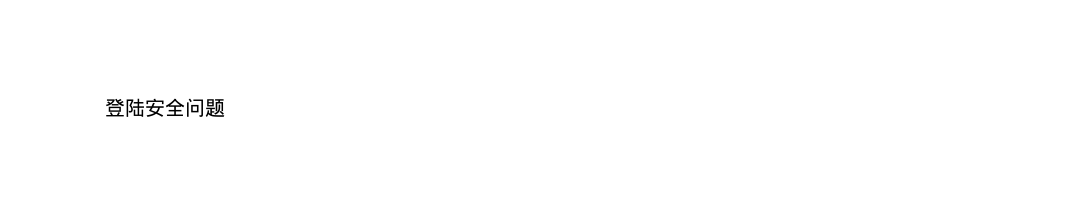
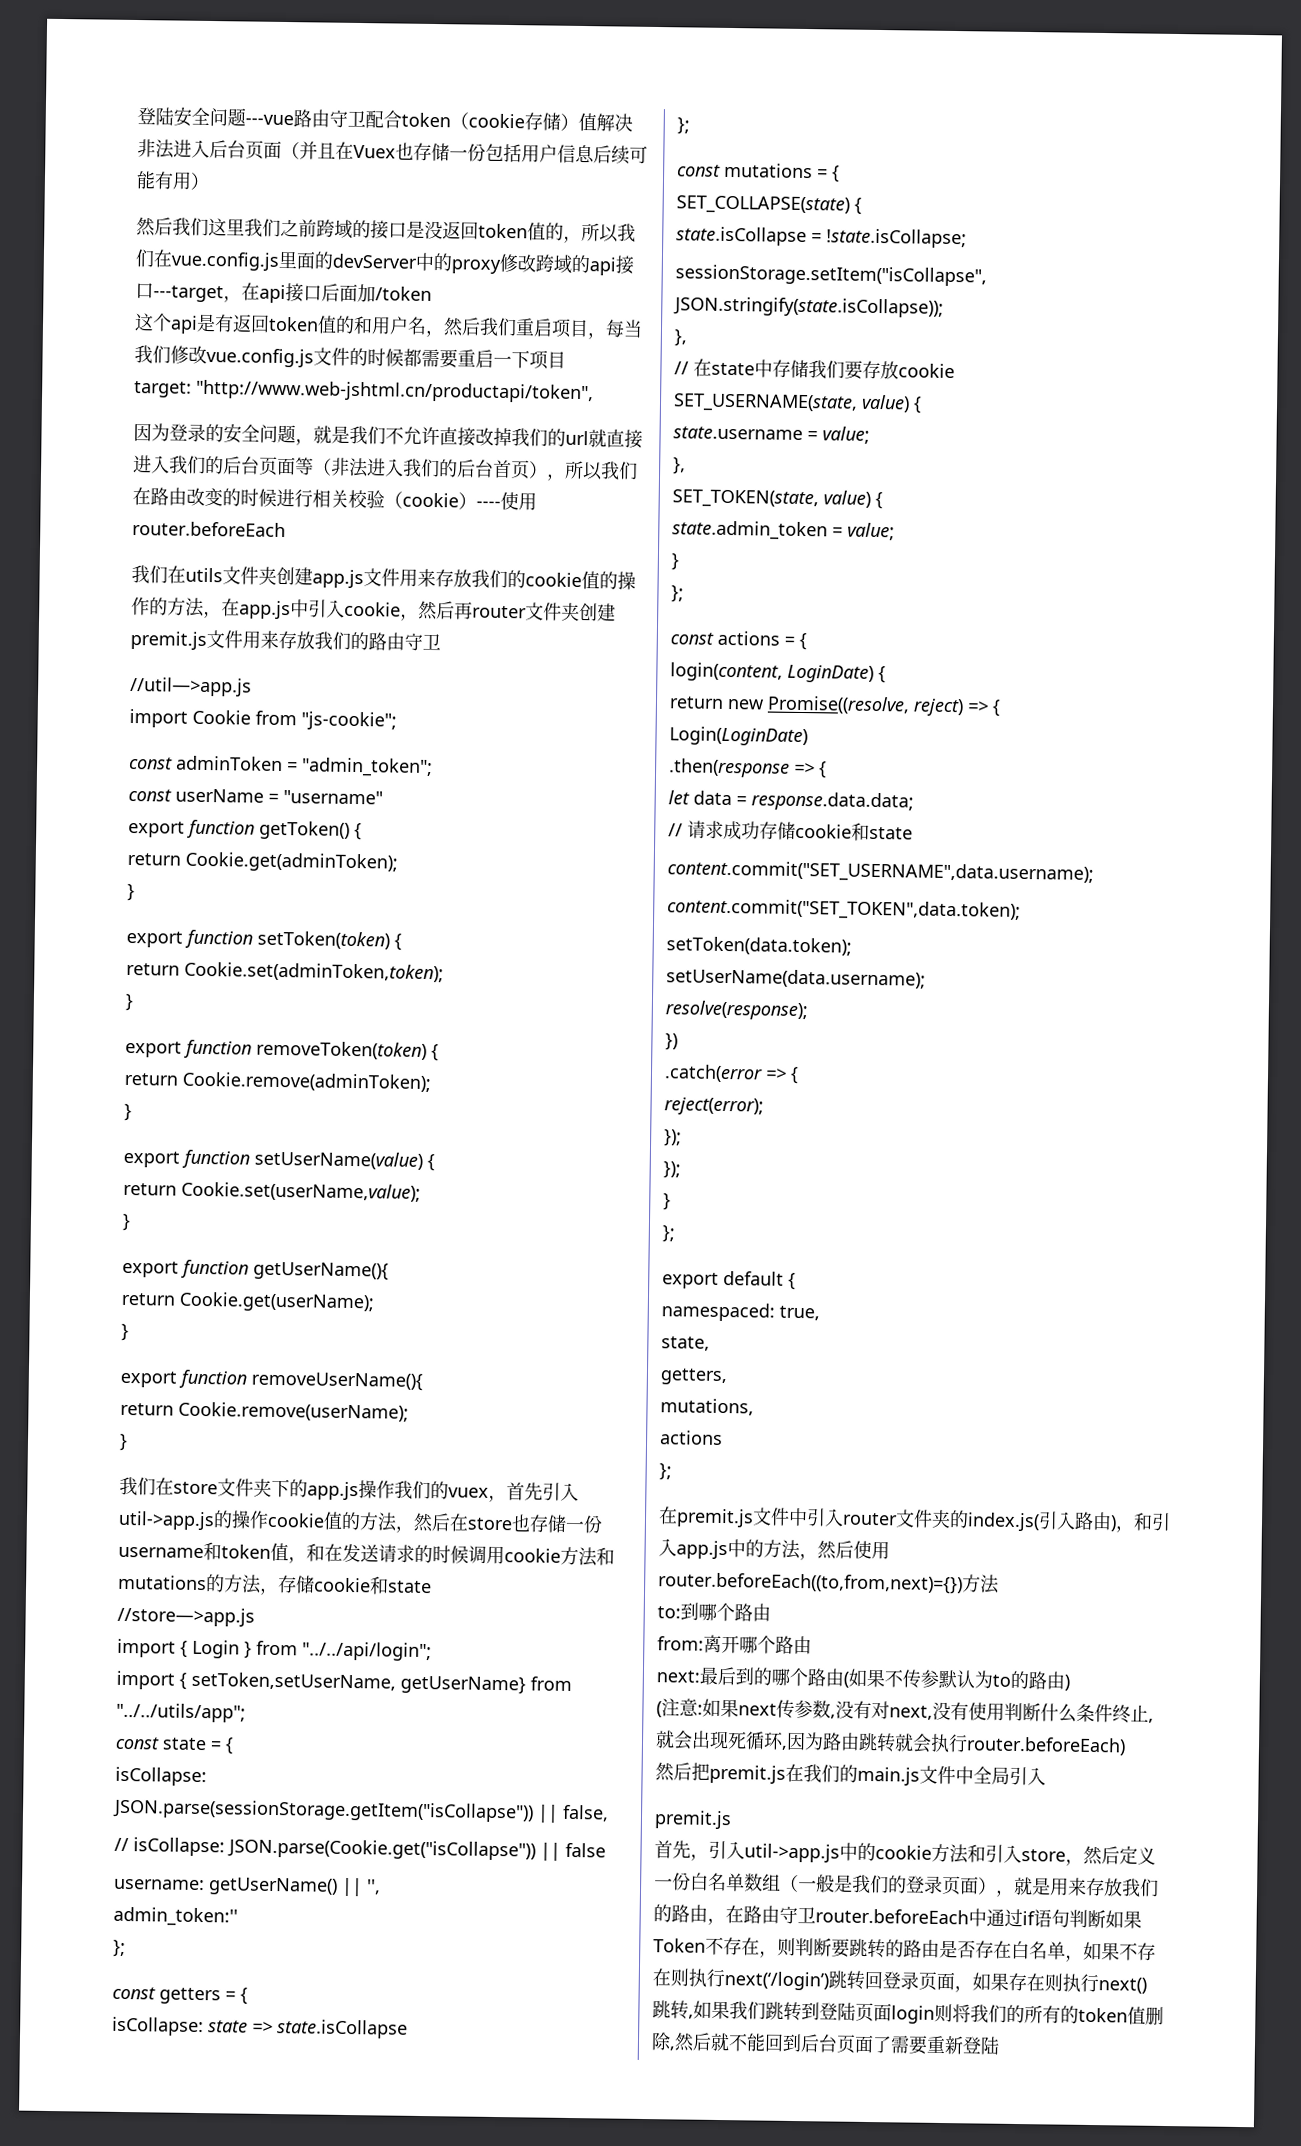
(225, 108) none -> [245,109,633,132] [137,139,648,165] [136,171,210,190] [136,217,636,243] [135,249,634,276] [135,282,432,304] [134,313,643,340] [134,345,566,370] [134,379,594,404] [133,422,643,449] [133,454,638,481] [132,486,537,511] [132,520,286,538] [131,564,636,590] [131,596,616,622] [130,629,441,651] [130,676,252,697] [129,708,397,731] [129,755,433,778] [128,788,383,805] [128,819,362,841] [127,851,398,873] [127,883,135,902] [126,929,402,951] [126,961,444,983] [125,993,134,1012] [125,1039,439,1062] [124,1071,431,1093] [124,1103,132,1122] [123,1149,435,1172] [123,1181,421,1202] [122,1213,131,1232] [122,1259,389,1281] [121,1291,375,1313] [121,1323,129,1342] [120,1369,423,1391] [120,1401,409,1422] [119,1433,128,1451] [119,1476,579,1503] [118,1510,603,1534] [118,1542,615,1567] [118,1574,432,1596] [117,1606,255,1627] [117,1638,432,1662] [116,1670,572,1695] [116,1702,246,1723] [115,1736,234,1755] [115,1766,207,1787] [112,1798,609,1823] [114,1837,606,1861] [113,1877,381,1897] [113,1906,238,1927] [113,1939,126,1958] [112,1986,248,2005] [112,2016,408,2039] [677,117,690,135] [677,162,840,183] [676,195,862,215] [676,226,967,249] [675,264,987,287] [673,296,944,318] [674,329,687,347] [674,358,955,380] [673,393,922,414] [673,426,870,444] [673,457,686,475] [672,489,883,510] [672,520,895,541] [671,553,679,571] [671,585,684,603] [670,630,807,651] [670,662,886,684] [669,695,1001,717] [669,726,808,747] [668,758,827,779] [668,790,914,812] [668,820,913,841] [667,860,1094,884] [667,898,1021,921] [666,936,852,956] [666,968,926,989] [665,1000,808,1021] [665,1033,678,1051] [664,1064,799,1084] [664,1097,764,1116] [664,1129,682,1147] [663,1161,681,1179] [663,1193,671,1211] [662,1225,675,1243] [662,1270,796,1290] [661,1302,820,1322] [661,1336,710,1351] [660,1368,728,1386] [660,1398,754,1416] [660,1430,723,1445] [659,1463,672,1481] [658,1506,1171,1533] [658,1538,890,1561] [658,1572,1000,1595] [657,1602,771,1622] [657,1634,812,1655] [656,1666,1070,1691] [656,1698,1154,1724] [655,1730,1126,1756] [655,1762,1046,1786] [654,1810,732,1830] [654,1840,1156,1866] [654,1872,1159,1897] [653,1904,1142,1929] [653,1936,1156,1962] [652,1968,1147,1994] [652,2000,1164,2025] [651,2032,1000,2055] ---vue路由守卫配合token（cookie存储）值解决非法进入后台页面（并且在Vuex也存储一份包括用户信息后续可能有用） // 然后我们这里我们之前跨域的接口是没返回token值的，所以我们在vue.config.js里面的devServer中的proxy修改跨域的api接口---target，在api接口后面加/token // 这个api是有返回token值的和用户名，然后我们重启项目，每当我们修改vue.config.js文件的时候都需要重启一下项目 // target: "http://www.web-jshtml.cn/productapi/token", // 因为登录的安全问题，就是我们不允许直接改掉我们的url就直接进入我们的后台页面等（非法进入我们的后台首页），所以我们在路由改变的时候进行相关校验（cookie）----使用router.beforeEach // 我们在utils文件夹创建app.js文件用来存放我们的cookie值的操作的方法，在app.js中引入cookie，然后再router文件夹创建premit.js文件用来存放我们的路由守卫 // //util—>app.js // import Cookie from "js-cookie"; // const adminToken = "admin_token"; // const userName = "username" // export function getToken() { // return Cookie.get(adminToken); // } // export function setToken(token) { // return Cookie.set(adminToken,token); // } // export function removeToken(token) { // return Cookie.remove(adminToken); // } // export function setUserName(value) { // return Cookie.set(userName,value); // } // export function getUserName(){ // return Cookie.get(userName); // } // export function removeUserName(){ // return Cookie.remove(userName); // } // 我们在store文件夹下的app.js操作我们的vuex，首先引入util->app.js的操作cookie值的方法，然后在store也存储一份username和token值，和在发送请求的时候调用cookie方法和mutations的方法，存储cookie和state // //store—>app.js // import { Login } from "../../api/login"; // import { setToken,setUserName, getUserName} from "../../utils/app"; // const state = { // isCollapse: JSON.parse(sessionStorage.getItem("isCollapse")) || false, // // isCollapse: JSON.parse(Cookie.get("isCollapse")) || false // username: getUserName() || '', // admin_token:'' // }; // const getters = { // isCollapse: state => state.isCollapse // }; // const mutations = { // SET_COLLAPSE(state) { // state.isCollapse = !state.isCollapse; // sessionStorage.setItem("isCollapse", JSON.stringify(state.isCollapse)); // }, // // 在state中存储我们要存放cookie // SET_USERNAME(state, value) { // state.username = value; // }, // SET_TOKEN(state, value) { // state.admin_token = value; // } // }; // const actions = { // login(content, LoginDate) { // return new Promise((resolve, reject) => { // Login(LoginDate) // .then(response => { // let data = response.data.data; // // 请求成功存储cookie和state // content.commit("SET_USERNAME",data.username); // content.commit("SET_TOKEN",data.token); // setToken(data.token); // setUserName(data.username); // resolve(response); // }) // .catch(error => { // reject(error); // }); // }); // } // }; // export default { // namespaced: true, // state, // getters, // mutations, // actions // }; // 在premit.js文件中引入router文件夹的index.js(引入路由)，和引入app.js中的方法，然后使用router.beforeEach((to,from,next)={})方法 // to:到哪个路由 // from:离开哪个路由 // next:最后到的哪个路由(如果不传参默认为to的路由) // (注意:如果next传参数,没有对next,没有使用判断什么条件终止,就会出现死循环,因为路由跳转就会执行router.beforeEach) // 然后把premit.js在我们的main.js文件中全局引入 // premit.js // 首先，引入util->app.js中的cookie方法和引入store，然后定义一份白名单数组（一般是我们的登录页面），就是用来存放我们的路由，在路由守卫router.beforeEach中通过if语句判断如果Token不存在，则判断要跳转的路由是否存在白名单，如果不存在则执行next(‘/login’)跳转回登录页面，如果存在则执行next()跳转,如果我们跳转到登陆页面login则将我们的所有的token值删除,然后就不能回到后台页面了需要重新登陆

